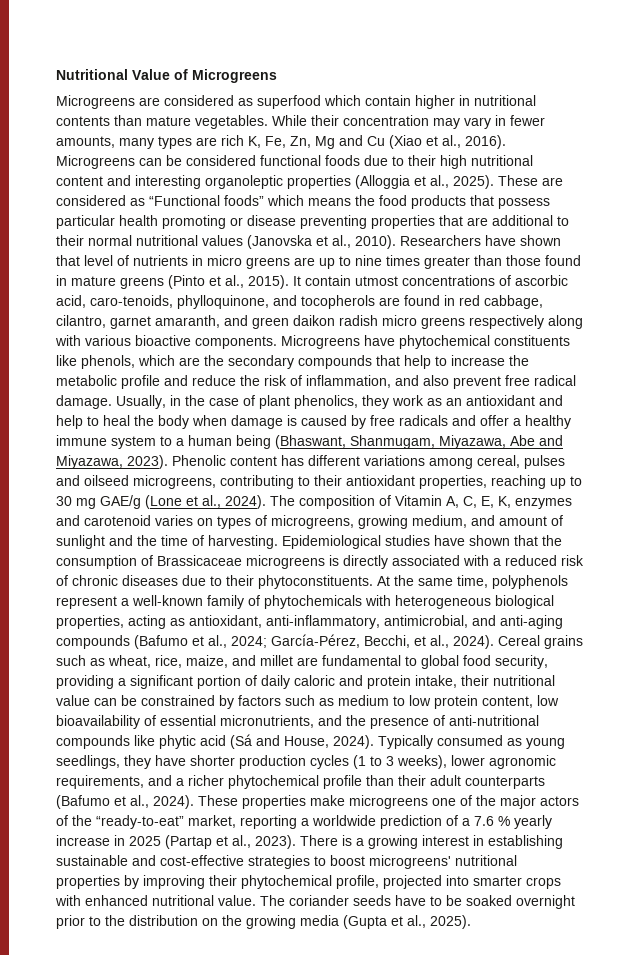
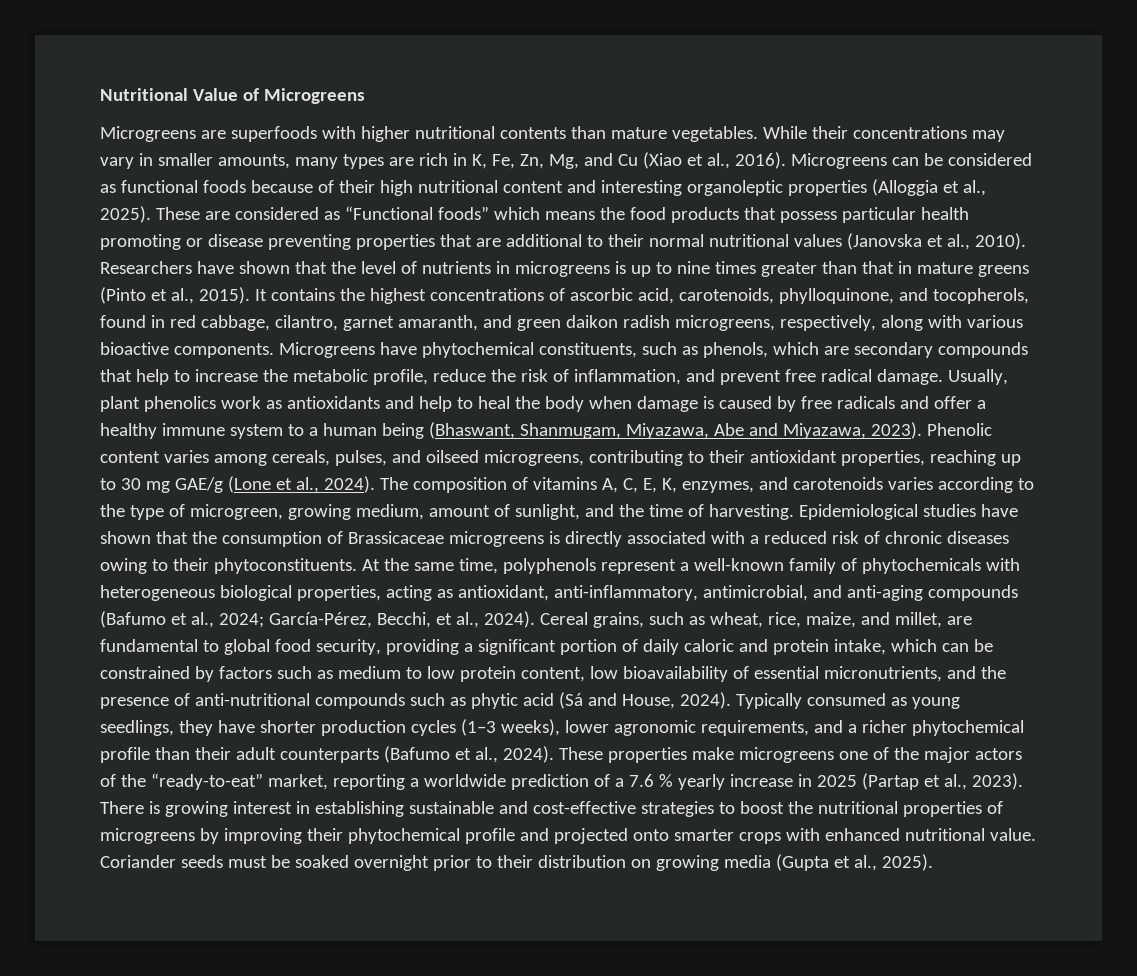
[164,95,470,109] considered as superfood which contain higher in -> [230,126,410,142] superfoods with higher
[343,115,429,126] concentration -> [852,126,967,139] concentrations
[510,115,545,126] fewer -> [157,153,213,166] smaller
(244, 140) none -> [452,153,467,166] in
[315,136,335,149] Mg -> [548,154,579,169] Mg,
(256, 160) none -> [100,184,116,193] as
[364,155,404,166] due to -> [250,180,334,193] because of
(80, 260) none -> [330,261,356,274] the
[207,255,315,269] micro greens are -> [514,261,626,277] microgreens is
[506,255,581,266] those found -> [861,261,894,274] that
[305,275,398,286] contain utmost -> [270,288,426,304] contains the highest
[90,295,173,308] caro-tenoids, -> [678,288,774,304] carotenoids,
[301,295,400,309] tocopherols are -> [932,288,1029,304] tocopherols,
[382,315,544,329] micro greens respectively -> [674,315,876,331] microgreens, respectively,
[494,335,570,346] [56,355,77,366] constituents like -> [538,342,698,358] constituents, such as
[204,355,224,366] the -> (849, 350) none
[121,375,188,389] profile and -> [372,369,428,385] profile,
[423,375,449,386] also -> (715, 375) none
[170,395,535,409] in the case of plant phenolics, they work as an antioxidant -> [100,396,380,412] plant phenolics work as antioxidants
[281,455,565,469] has different variations among cereal, pulses -> [163,450,387,466] varies among cereals, pulses,
[395,495,442,506] Vitamin -> [532,477,597,490] vitamins
[515,498,572,509] [56,515,354,529] enzymes and carotenoid varies on types of microgreens, -> [681,477,1034,493] [100,504,283,520] enzymes, and carotenoids varies according to the type of microgreen,
[471,515,495,526] and -> (424, 512) none
[56,535,105,549] sunlight -> [514,504,580,520] sunlight,
[182,575,206,586] due -> [100,558,147,574] owing
[544,635,583,649] grains -> [592,612,644,628] grains,
[260,655,293,666] millet -> [894,612,942,628] millet,
[461,675,555,686] [56,695,90,706] their nutritional value -> [890,639,937,652] which
[134,735,155,746] like -> [409,693,466,706] such as
[353,755,394,769] (1 to 3 -> [460,719,496,736] (1–3
[356,838,364,846] a -> (160, 807) none
[369,855,451,869] microgreens' -> [787,801,813,814] the
(120, 882) none -> [986,801,1003,814] [100,828,195,844] of microgreens
[336,875,469,889] profile, projected into -> [464,828,669,844] profile and projected onto
[260,895,442,906] The coriander seeds have to -> [100,855,267,868] Coriander seeds must
[105,915,125,926] the -> [496,855,533,868] their
[222,915,242,926] the -> (651, 863) none

